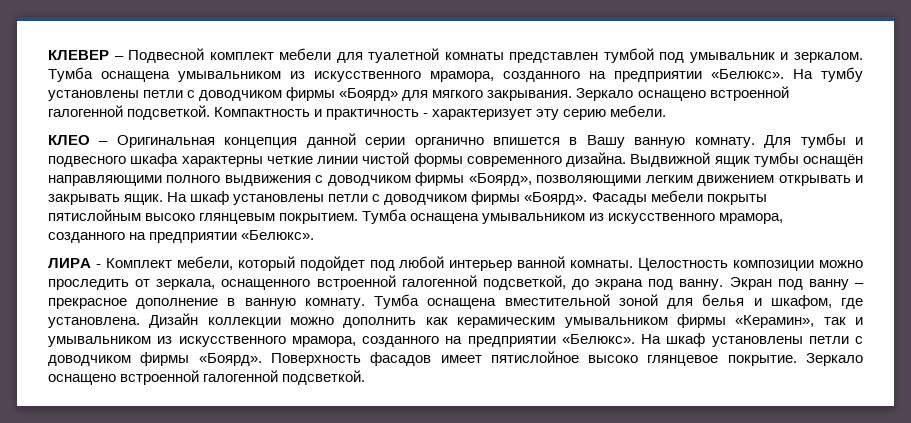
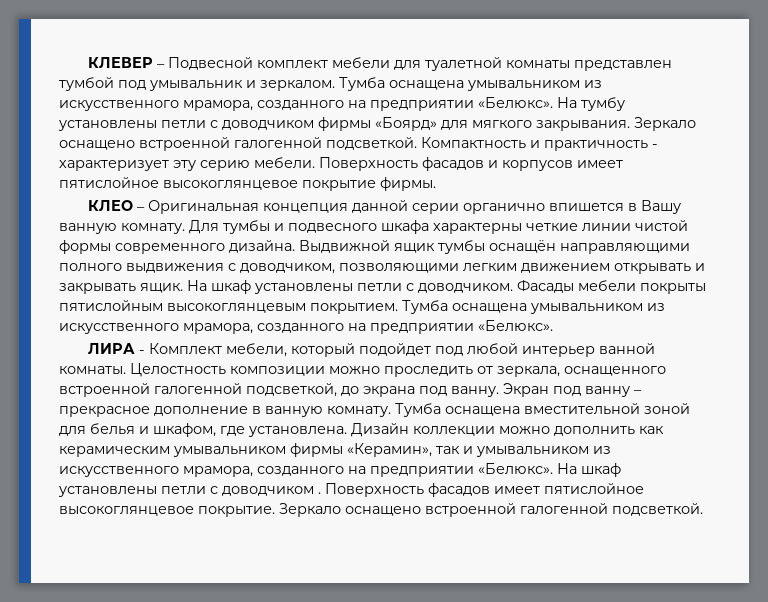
(667, 111) none -> [319,157,623,171] [59,177,436,191] Поверхность фасадов и корпусов имеет пятислойное высокоглянцевое покрытие фирмы.
[327,172,532,186] доводчиком фирмы «Боярд», -> [240,263,335,274] доводчиком,
[384,191,588,205] доводчиком фирмы «Боярд». -> [418,283,513,293] доводчиком.
[145,213,276,224] высоко глянцевым -> [167,303,306,313] высокоглянцевым
[140,352,262,366] фирмы «Боярд». -> [318,492,321,494] .
[588,355,719,366] высоко глянцевое -> [59,506,194,516] высокоглянцевое

